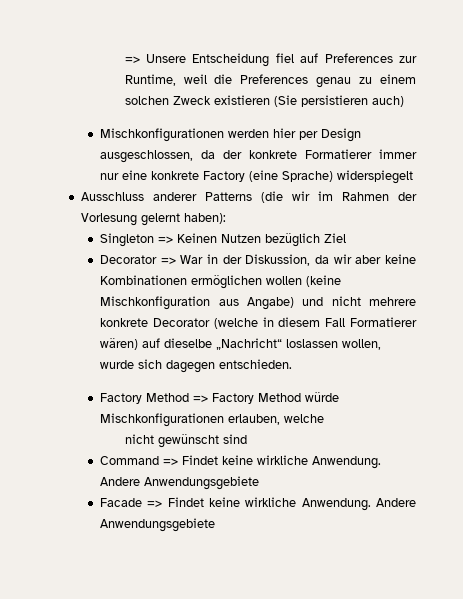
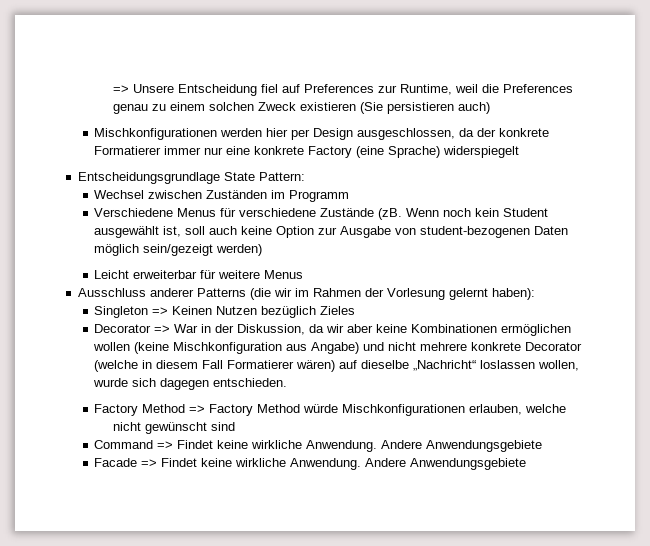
(414, 177) none -> [77,172,305,184] [94,190,350,202] [94,208,549,220] [94,226,569,238] [94,244,263,256] [94,270,304,279] // Entscheidungsgrundlage State Pattern: // Wechsel zwischen Zuständen im Programm // Verschiedene Menus für verschiedene Zustände (zB. Wenn noch kein Student ausgewählt ist, soll auch keine Option zur Ausgabe von student-bezogenen Daten möglich sein/gezeigt werden) // Leicht erweiterbar für weitere Menus
[324,233,347,243] Ziel -> [320,306,356,315] Zieles

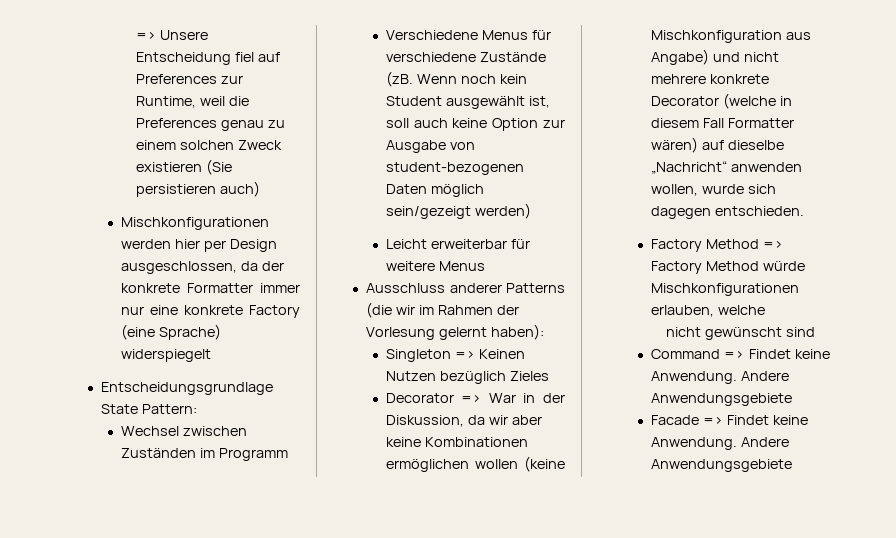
[94,146,162,155] Formatierer -> [186,283,253,293] Formatter
[227,360,295,369] Formatierer -> [727,118,794,128] Formatter
[480,360,536,369] loslassen -> [730,162,802,172] anwenden
[251,440,303,449] wirkliche -> (830, 354) none
[235,458,287,467] wirkliche -> (808, 420) none

